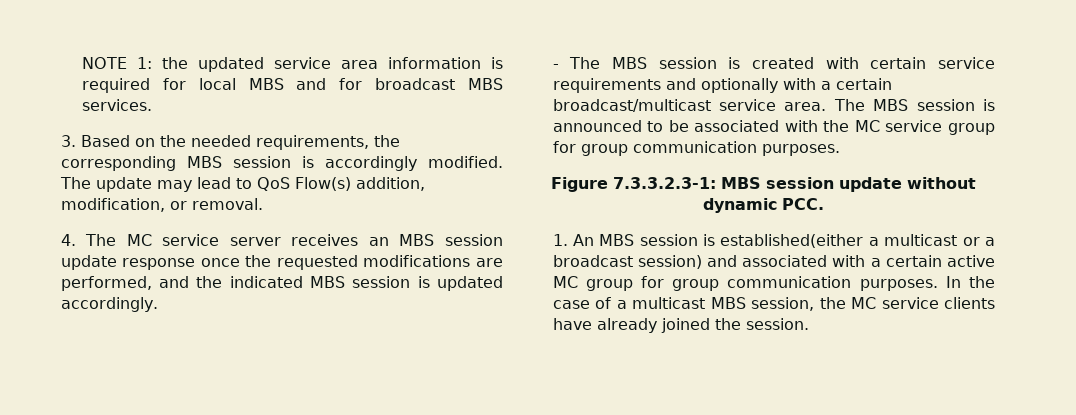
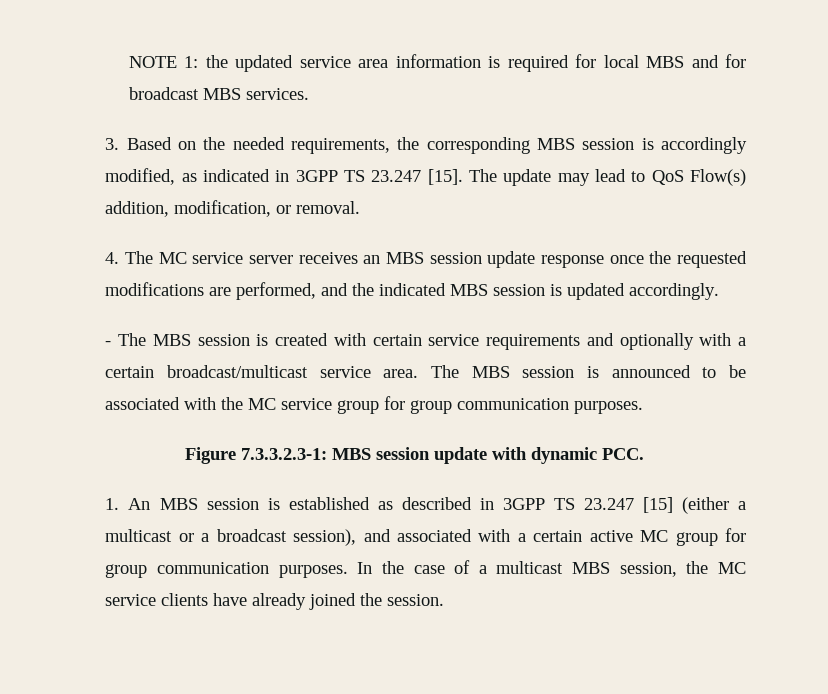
[427,156,503,168] modified. -> [105,168,463,185] modified, as indicated in 3GPP TS 23.247 [15].
[906,177,976,189] without -> [491,447,527,460] with
[720,234,864,248] established(either -> [288,497,729,514] established as described in 3GPP TS 23.247 [15] (either
[637,255,702,269] session) -> [293,529,357,546] session),

